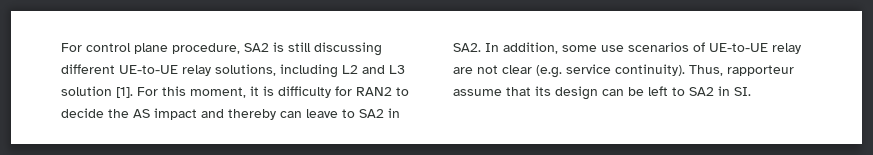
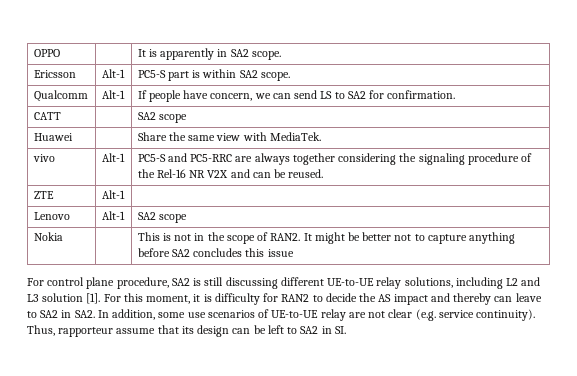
(61, 47) none -> [33,49,60,57] [137,48,281,60] [33,70,76,78] [101,69,125,78] [137,69,290,81] [33,90,88,102] [101,90,125,99] [137,90,456,102] [33,112,61,120] [137,112,187,123] [33,133,73,141] [137,132,321,141] [32,154,55,162] [101,153,125,162] [137,153,533,165] [137,169,324,178] [33,191,54,199] [101,190,125,199] [33,212,70,220] [101,211,125,220] [137,212,187,223] [33,232,63,241] [137,232,516,244] [137,248,294,257] OPPO | | It is apparently in SA2 scope. // Ericsson | Alt-1 | PC5-S part is within SA2 scope. // Qualcomm | Alt-1 | If people have concern, we can send LS to SA2 for confirmation. // CATT | | SA2 scope // Huawei | | Share the same view with MediaTek. // vivo | Alt-1 | PC5-S and PC5-RRC are always together considering the signaling procedure of the Rel-16 NR V2X and can be reused. // ZTE | Alt-1 | // Lenovo | Alt-1 | SA2 scope // Nokia | | This is not in the scope of RAN2. It might be better not to capture anything before SA2 concludes this issue //

